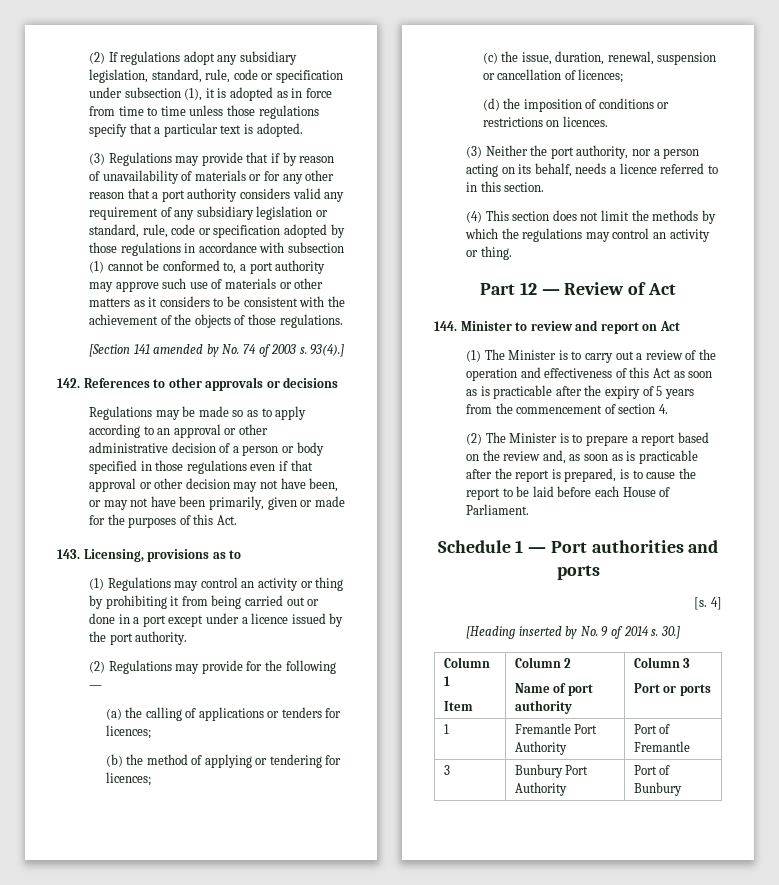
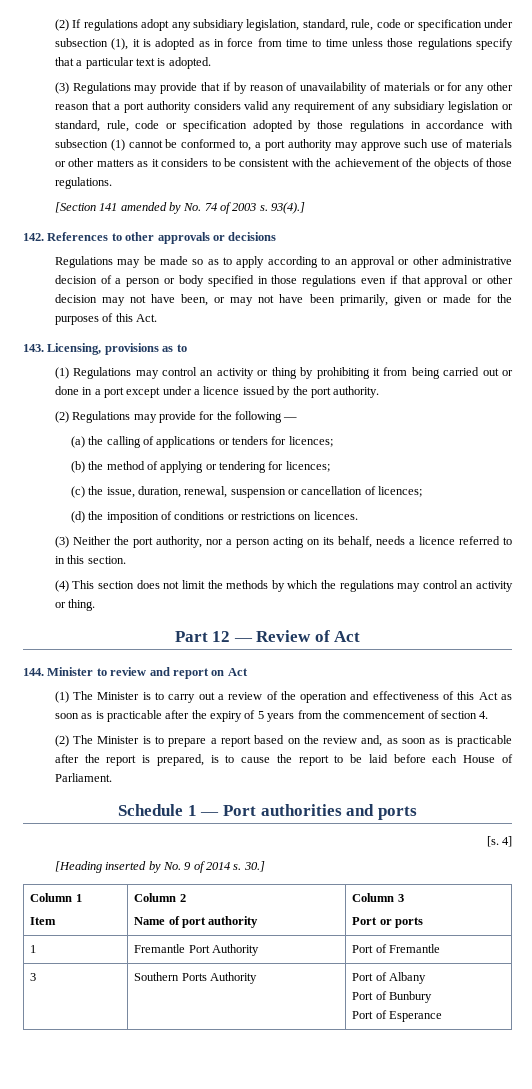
[514,764,589,778] [514,782,567,796] [633,765,671,775] [633,782,682,796] Bunbury Port Authority | Port of Bunbury -> [134,972,257,984] [352,972,426,984] [352,991,432,1003] [352,1010,442,1022] Southern Ports Authority | Port of Albany // Port of Bunbury // Port of Esperance

